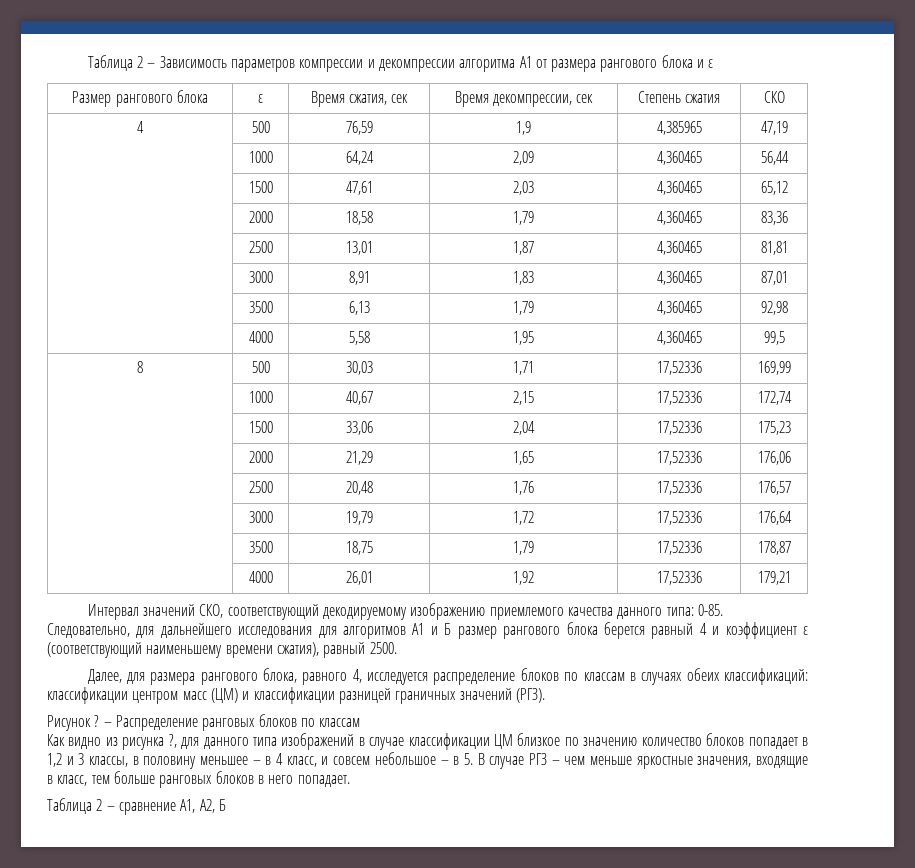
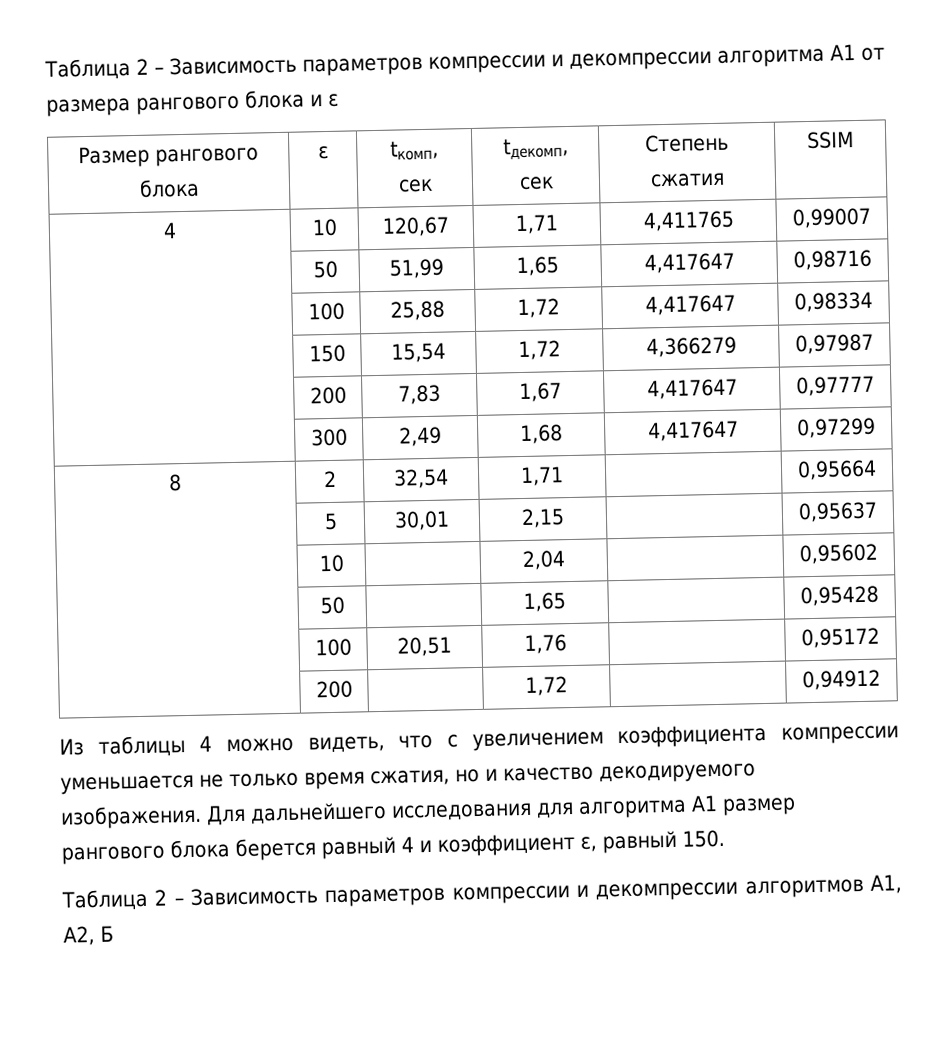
[310,91,409,107] [454,91,572,107] Время сжатия, сек | Время декомпрессии, -> [390,140,439,161] [397,178,433,193] [502,137,569,161] tкомп, сек | tдекомп,
[763,91,785,103] СКО -> [807,131,854,150] SSIM
[251,121,270,133] [345,121,373,135] [516,121,531,135] [656,121,702,135] [760,121,788,135] [248,151,273,163] [345,151,374,165] [513,151,534,165] [656,151,702,165] [760,151,789,165] [248,181,273,193] [345,181,373,195] [513,181,534,195] [656,181,702,195] [760,181,788,195] [248,211,273,223] [345,211,373,225] [513,211,534,225] [656,211,702,225] [760,211,788,225] [248,241,273,253] [345,241,373,255] [513,241,534,255] [656,241,702,255] [760,241,788,255] [248,271,273,283] [348,271,370,285] [513,271,534,285] [656,271,702,285] [760,271,788,285] [248,301,273,313] [348,301,370,315] [513,301,534,315] [656,301,702,315] [760,301,788,315] [248,331,273,343] [348,331,370,345] [513,331,534,345] [656,331,702,345] [763,331,785,345] 500 | 76,59 | 1,9 | 4,385965 | 47,19 // | 1000 | 64,24 | 2,09 | 4,360465 | 56,44 // | 1500 | 47,61 | 2,03 | 4,360465 | 65,12 // | 2000 | 18,58 | 1,79 | 4,360465 | 83,36 // | 2500 | 13,01 | 1,87 | 4,360465 | 81,81 // | 3000 | 8,91 | 1,83 | 4,360465 | 87,01 // | 3500 | 6,13 | 1,79 | 4,360465 | 92,98 // | 4000 | 5,58 | 1,95 | 4,360465 | 99,5 -> [311,218,338,237] [382,216,450,237] [515,214,559,235] [642,210,735,232] [792,207,871,229] [312,260,338,279] [389,258,444,279] [516,256,559,277] [643,252,735,274] [793,249,872,271] [307,302,345,321] [390,300,445,321] [517,298,560,319] [644,294,736,316] [794,291,873,313] [308,344,346,363] [391,342,446,363] [518,340,561,361] [645,336,737,358] [795,333,874,355] [309,386,347,405] [398,384,441,405] [519,382,562,403] [646,378,738,400] [796,375,875,397] [310,428,348,447] [399,426,442,447] [520,424,563,445] [647,420,739,442] [796,417,876,439] 10 | 120,67 | 1,71 | 4,411765 | 0,99007 // | 50 | 51,99 | 1,65 | 4,417647 | 0,98716 // | 100 | 25,88 | 1,72 | 4,417647 | 0,98334 // | 150 | 15,54 | 1,72 | 4,366279 | 0,97987 // | 200 | 7,83 | 1,67 | 4,417647 | 0,97777 // | 300 | 2,49 | 1,68 | 4,417647 | 0,97299
[251,361,270,373] [345,361,373,375] [513,361,534,375] [656,361,702,375] [757,361,791,375] [248,391,273,403] [345,391,373,405] [513,391,534,405] [656,391,702,405] [757,391,792,405] [248,421,273,433] [345,421,373,435] [513,421,535,435] [656,421,702,435] [757,421,791,435] [248,451,273,463] [345,451,373,465] [513,451,534,465] [656,451,702,465] [757,451,791,465] [248,481,273,493] [345,481,373,495] [513,481,534,495] [656,481,702,495] [757,481,791,495] [248,511,273,523] [345,511,373,525] [513,511,534,525] [656,511,702,525] [757,511,792,525] [248,541,273,553] [345,541,373,555] [513,541,534,555] [656,541,702,555] [757,541,791,555] [248,571,273,583] [345,571,373,585] [513,571,534,585] [656,571,702,585] [757,571,791,585] [87,603,723,620] [47,623,452,639] 500 | 30,03 | 1,71 | 17,52336 | 169,99 // | 1000 | 40,67 | 2,15 | 17,52336 | 172,74 // | 1500 | 33,06 | 2,04 | 17,52336 | 175,23 // | 2000 | 21,29 | 1,65 | 17,52336 | 176,06 // | 2500 | 20,48 | 1,76 | 17,52336 | 176,57 // | 3000 | 19,79 | 1,72 | 17,52336 | 176,64 // | 3500 | 18,75 | 1,79 | 17,52336 | 178,87 // | 4000 | 26,01 | 1,92 | 17,52336 | 179,21 // Интервал значений СКО, соответствующий декодируемому изображению приемлемого качества данного типа: 0-85. Следовательно, для дальнейшего исследования для алгоритмов А1 и Б -> [322,470,337,488] [393,468,449,489] [520,466,564,487] [797,459,877,481] [323,512,338,531] [394,510,450,531] [521,508,565,529] [798,501,878,523] [318,554,345,573] [522,550,566,571] [799,543,878,565] [319,596,345,615] [523,592,566,612] [800,585,879,607] [314,638,352,657] [397,636,452,657] [524,634,567,654] [801,627,880,649] [315,680,353,699] [525,676,568,696] [802,669,881,691] [59,723,899,757] [60,763,756,795] [60,795,718,830] 2 | 32,54 | 1,71 | | 0,95664 // | 5 | 30,01 | 2,15 | | 0,95637 // | 10 | | 2,04 | | 0,95602 // | 50 | | 1,65 | | 0,95428 // | 100 | 20,51 | 1,76 | | 0,95172 // | 200 | | 1,72 | | 0,94912 // Из таблицы 4 можно видеть, что с увеличением коэффициента компрессии уменьшается не только время сжатия, но и качество декодируемого изображения. Для дальнейшего исследования для алгоритма А1
[802,626,808,635] [47,642,397,658] [87,668,808,685] [47,687,545,704] [47,714,361,731] [47,733,809,750] [47,752,808,769] [47,771,350,788] [47,798,176,815] ε (соответствующий наименьшему времени сжатия), равный 2500. // Далее, для размера рангового блока, равного 4, исследуется распределение блоков по классам в случаях обеих классификаций: классификации центром масс (ЦМ) и классификации разницей граничных значений (РГЗ). // Рисунок ? – Распределение ранговых блоков по классам // Как видно из рисунка ?, для данного типа изображений в случае классификации ЦМ близкое по значению количество блоков попадает в 1,2 и 3 классы, в половину меньшее – в 4 класс, и совсем небольшое – в 5. В случае РГЗ – чем меньше яркостные значения, входящие в класс, тем больше ранговых блоков в него попадает. // Таблица 2 – сравнение -> [580,829,725,854] [61,878,864,911] ε, равный 150. // Таблица 2 – Зависимость параметров компрессии и декомпрессии алгоритмов

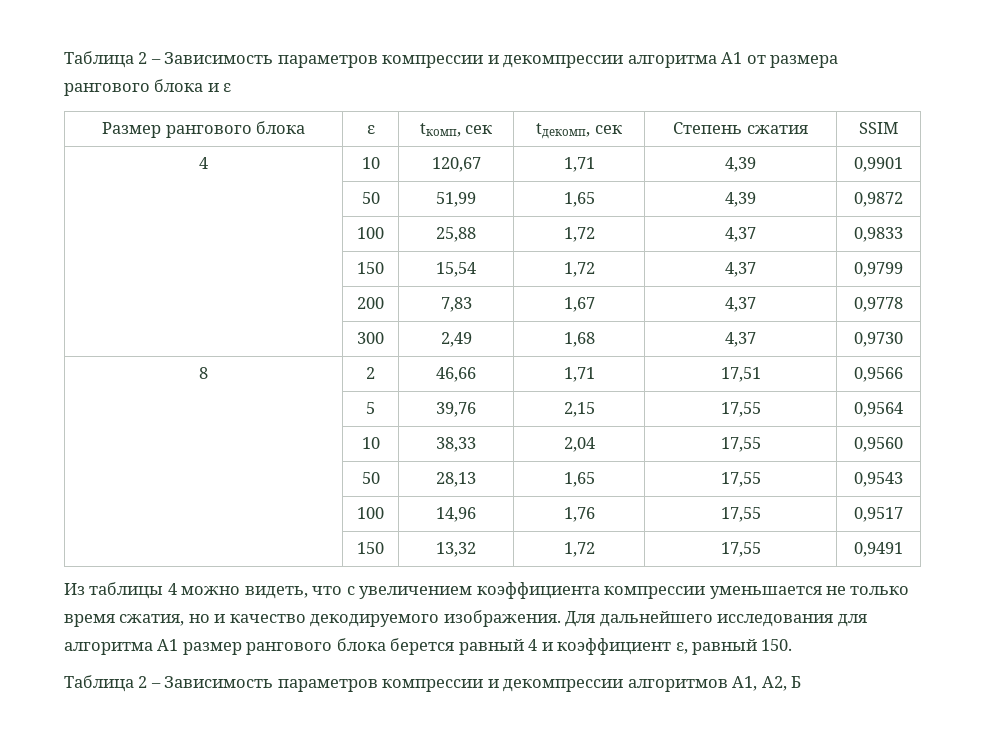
[642,210,735,232] [792,207,871,229] 4,411765 | 0,99007 -> [725,157,756,172] [854,157,903,172] 4,39 | 0,9901
[643,252,735,274] [793,249,872,271] 4,417647 | 0,98716 -> [725,192,756,207] [854,192,903,207] 4,39 | 0,9872
[644,294,736,316] [794,291,873,313] 4,417647 | 0,98334 -> [725,227,756,242] [854,227,903,242] 4,37 | 0,9833
[645,336,737,358] [795,333,874,355] 4,366279 | 0,97987 -> [725,262,756,277] [854,262,903,277] 4,37 | 0,9799
[646,378,738,400] [796,375,875,397] 4,417647 | 0,97777 -> [725,297,756,312] [854,297,903,312] 4,37 | 0,9778
[647,420,739,442] [796,417,876,439] 4,417647 | 0,97299 -> [725,332,756,347] [854,332,903,347] 4,37 | 0,9730
[393,468,449,489] [520,466,564,487] [797,459,877,481] 32,54 | 1,71 | | 0,95664 -> [436,367,476,382] [563,367,595,382] [720,367,761,382] [854,367,903,382] 46,66 | 1,71 | 17,51 | 0,9566
[394,510,450,531] 30,01 -> [436,402,476,417] 39,76
[798,501,878,523] [318,554,345,573] | 0,95637 // | 10 | -> [720,402,761,417] [854,402,903,417] [361,437,380,449] [436,437,476,452] 17,55 | 0,9564 // | 10 | 38,33
[799,543,878,565] [319,596,345,615] [523,592,566,612] [800,585,879,607] [314,638,352,657] [397,636,452,657] | 0,95602 // | 50 | | 1,65 | | 0,95428 // | 100 | 20,51 -> [720,437,761,452] [854,437,903,452] [361,472,380,484] [436,472,476,487] [563,472,595,487] [720,472,761,487] [854,472,903,487] [357,507,384,519] [436,507,476,522] 17,55 | 0,9560 // | 50 | 28,13 | 1,65 | 17,55 | 0,9543 // | 100 | 14,96
[801,627,880,649] [315,680,353,699] [525,676,568,696] [802,669,881,691] | 0,95172 // | 200 | | 1,72 | | 0,94912 -> [720,507,761,522] [854,507,903,522] [357,542,384,554] [436,542,476,557] [563,542,595,557] [720,542,761,557] [854,542,903,557] 17,55 | 0,9517 // | 150 | 13,32 | 1,72 | 17,55 | 0,9491

